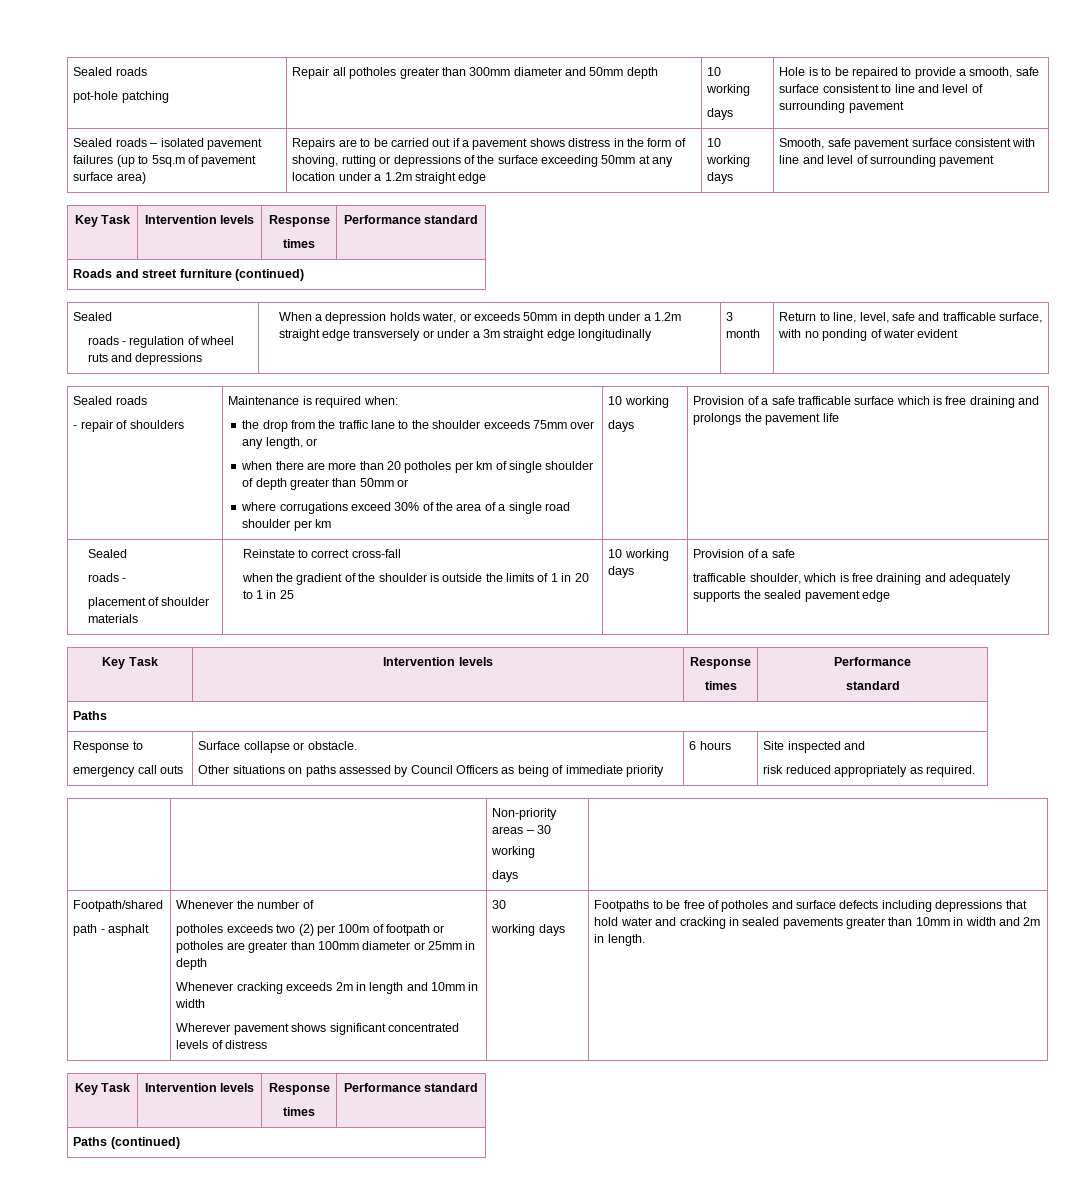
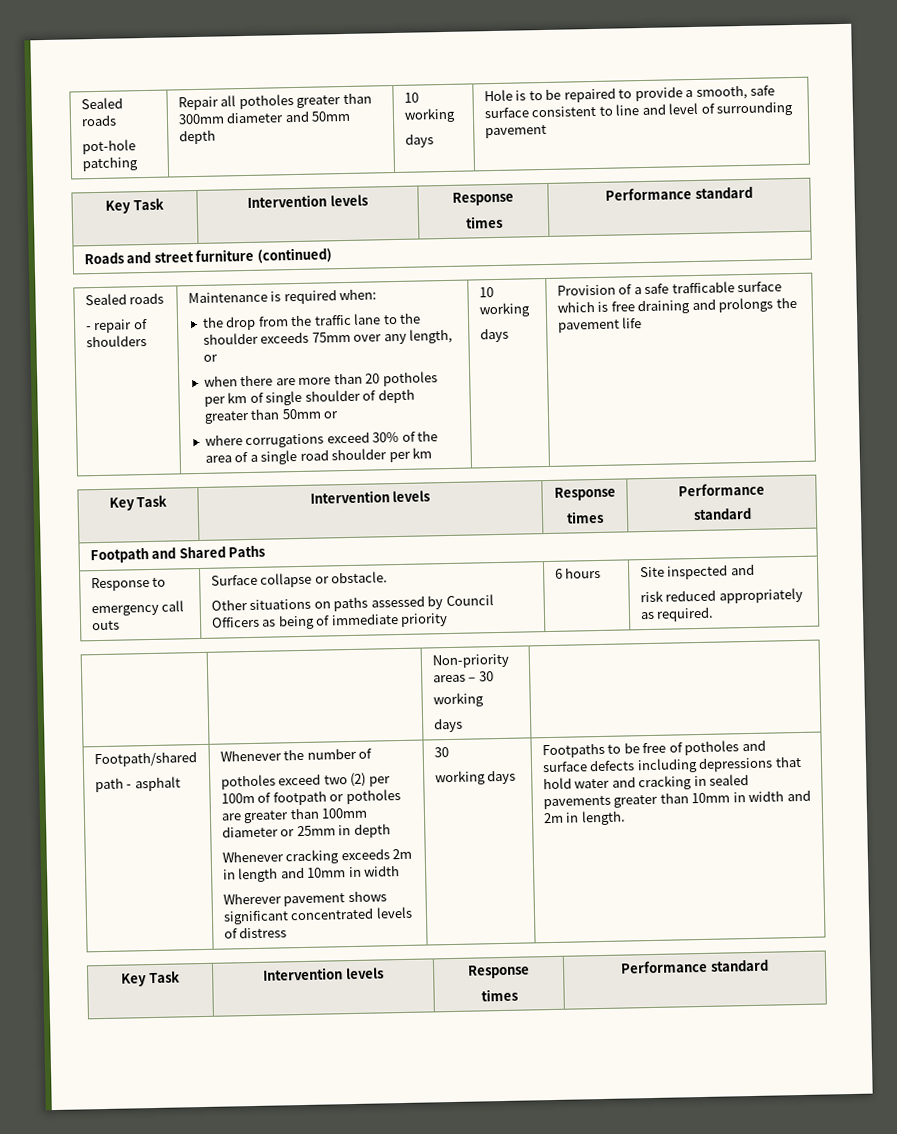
[73,138,262,150] [73,155,257,167] [73,172,146,184] [292,138,686,150] [292,155,674,167] [292,172,487,184] [707,138,722,147] [706,155,751,167] [707,172,734,184] [779,138,1036,150] [779,155,995,167] // Sealed roads – isolated pavement failures (up to 5sq.m of pavement surface area) | Repairs are to be carried out if a pavement shows distress in the form of shoving, rutting or depressions of the surface exceeding 50mm at any location under a 1.2m straight edge | 10 working days | Smooth, safe pavement surface consistent with line and level of surrounding pavement -> (547, 131) none
[87,336,235,348] [87,353,203,365] [278,312,682,324] [278,329,653,341] [726,312,734,321] [726,329,761,338] [779,312,1043,323] [778,329,959,341] [73,396,113,405] // roads - regulation of wheel ruts and depressions | When a depression holds water, or exceeds 50mm in depth under a 1.2m straight edge transversely or under a 3m straight edge longitudinally | 3 month | Return to line, level, safe and trafficable surface, with no ponding of water evident // Sealed -> (127, 299) none
[87,549,127,558] [87,573,127,582] [87,597,210,609] [87,614,138,623] [242,549,401,558] [241,573,589,585] [242,590,294,599] [608,549,669,561] [608,566,635,578] [693,549,795,558] [693,573,1012,585] [693,590,890,602] // Sealed // roads - // placement of shoulder materials | Reinstate to correct cross-fall // when the gradient of the shoulder is outside the limits of 1 in 20 to 1 in 25 | 10 working days | Provision of a safe // trafficable shoulder, which is free draining and adequately supports the sealed pavement edge -> (643, 323) none
(900, 685) none -> [89,546,226,564] Footpath and Shared
[226,924,273,933] exceeds -> [278,773,322,786] exceed
[73,1137,180,1149] // Paths (continued) -> (769, 965) none

